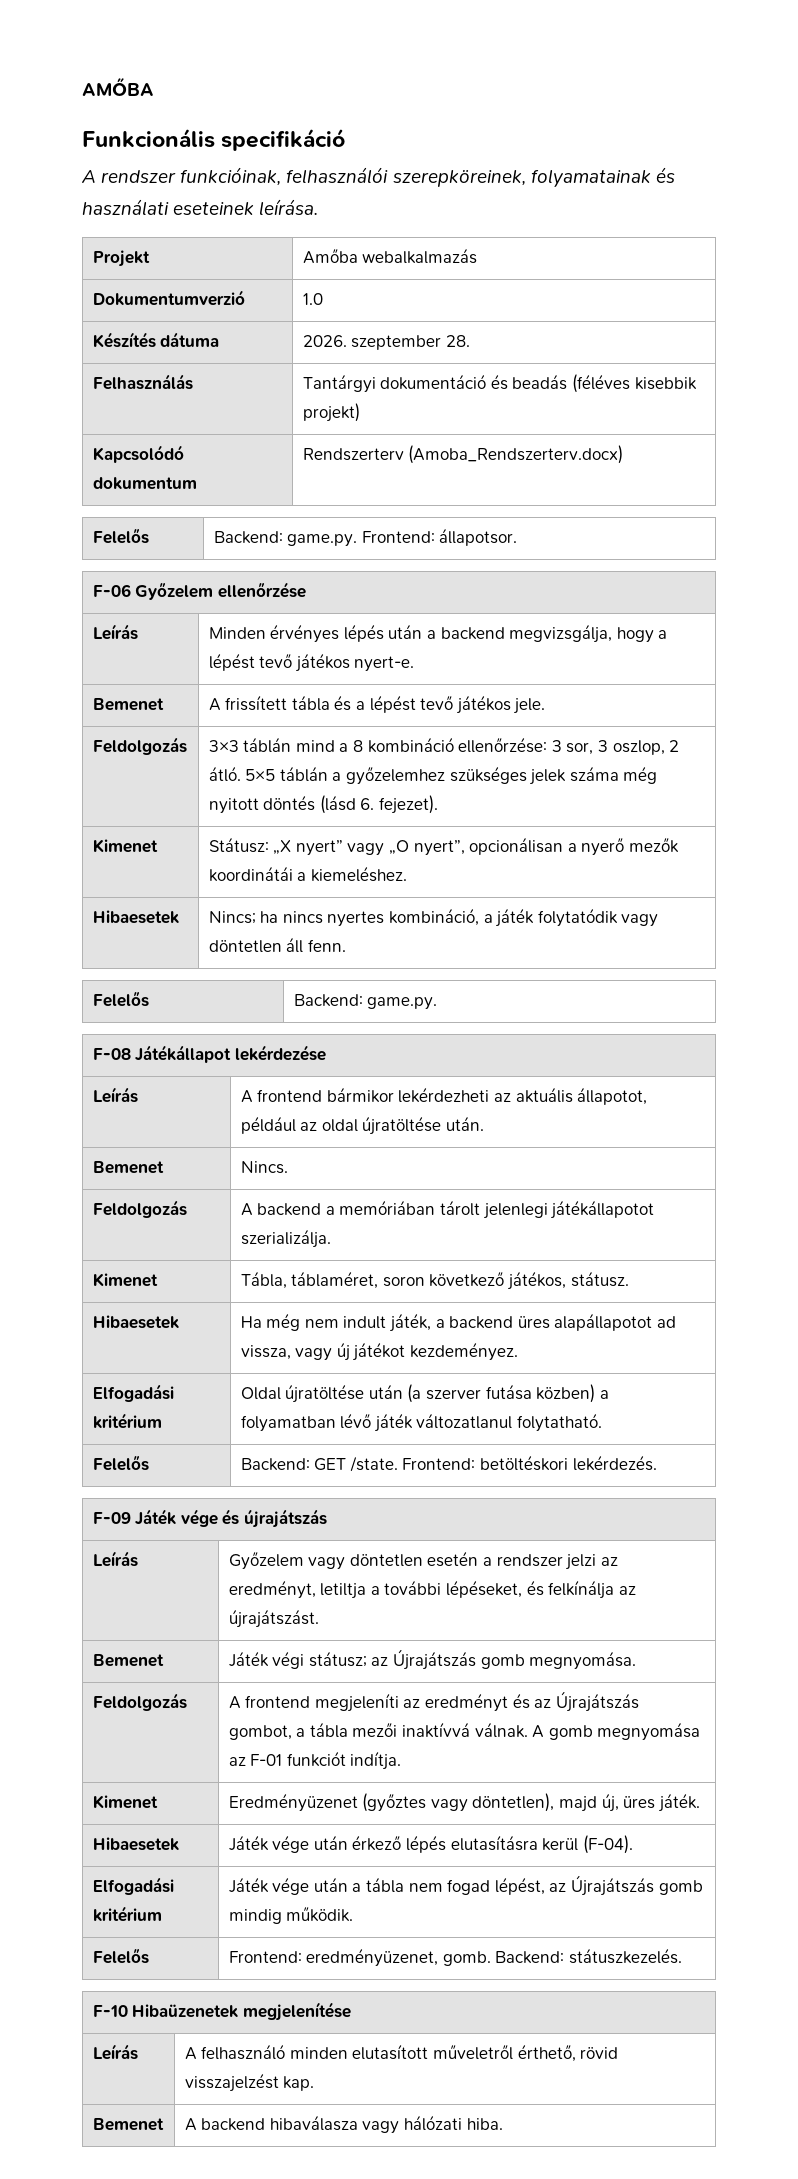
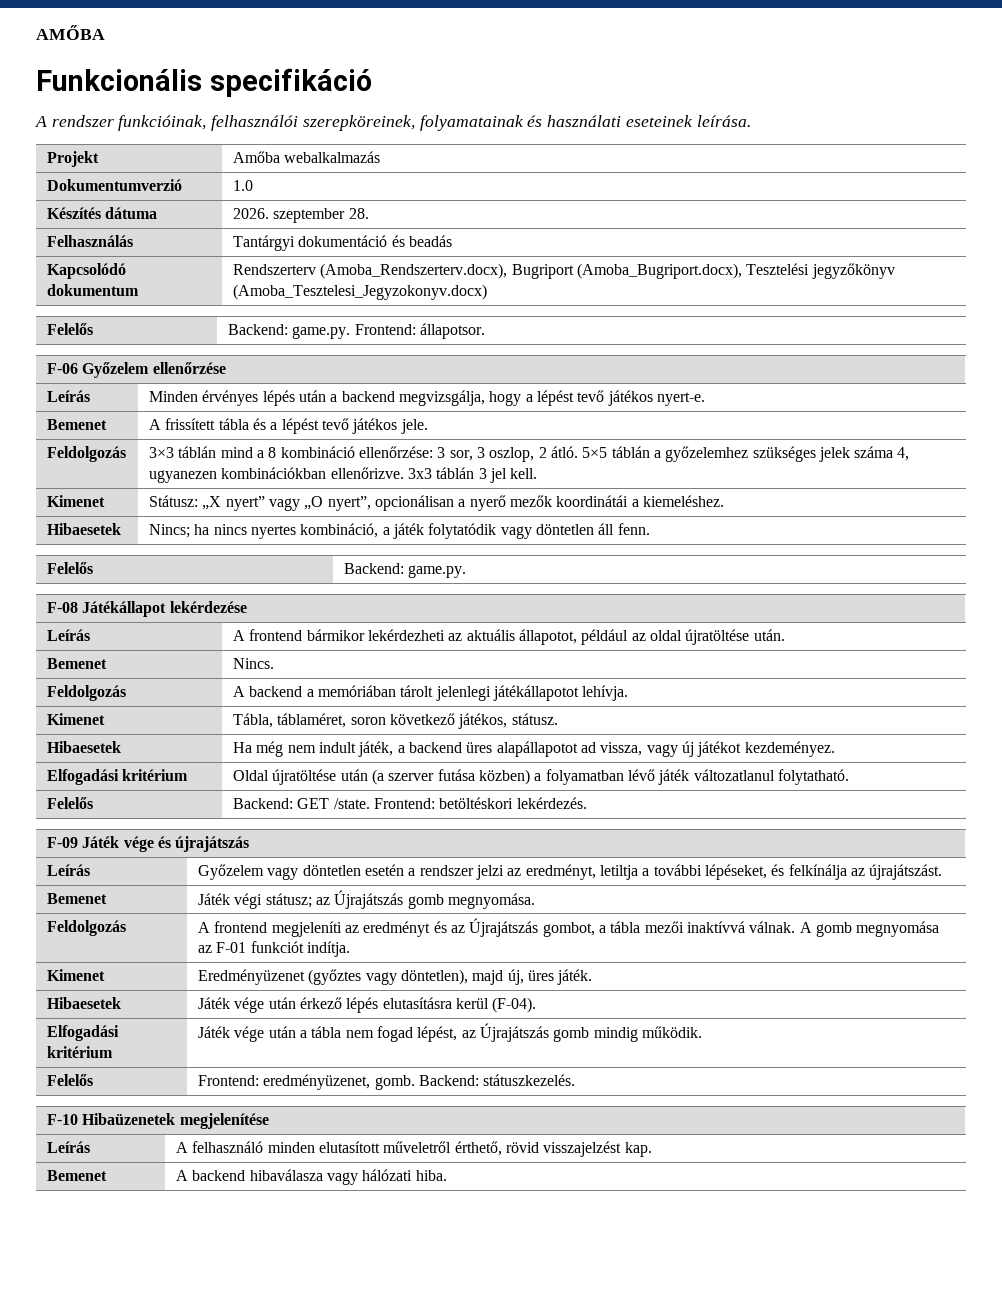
[571,374,697,393] [302,403,360,422] (féléves kisebbik projekt) -> (453, 241) none
[408,445,624,464] (Amoba_Rendszerterv.docx) -> [320,263,895,279] [233,284,488,300] (Amoba_Rendszerterv.docx), Bugriport (Amoba_Bugriport.docx), Tesztelési jegyzőkönyv (Amoba_Tesztelesi_Jegyzokonyv.docx)
[623,766,658,784] [208,795,438,814] még nyitott döntés (lásd 6. fejezet). -> [897,447,910,461] [149,467,538,483] 4, ugyanezen kombinációkban ellenőrizve. 3x3 táblán 3 jel kell.
[240,1229,331,1248] szerializálja. -> [582,685,629,701] lehívja.

